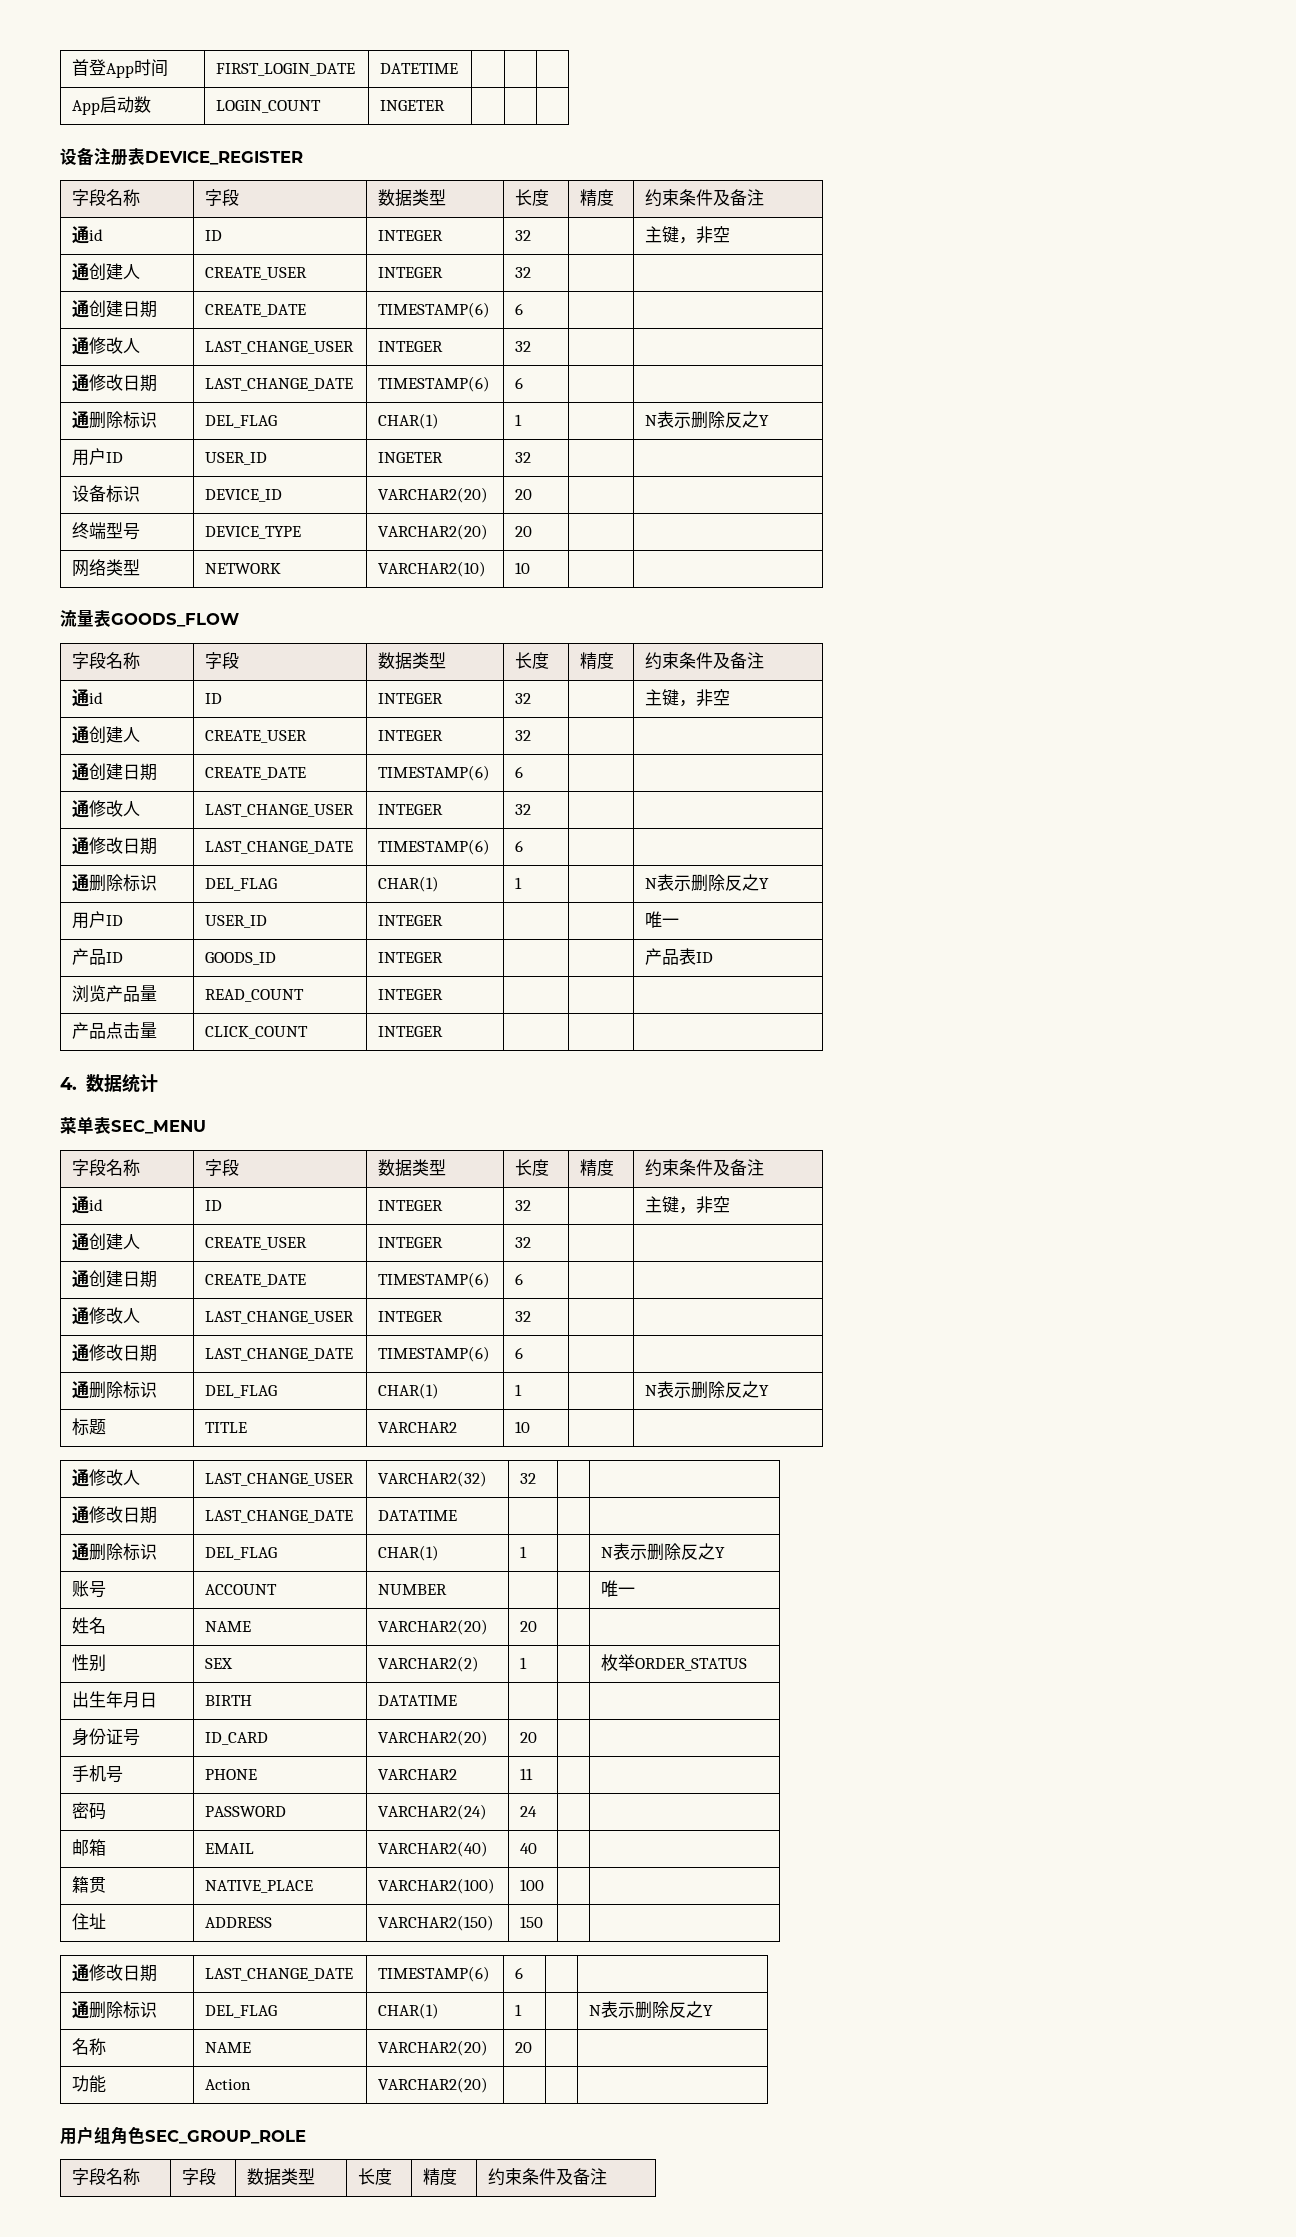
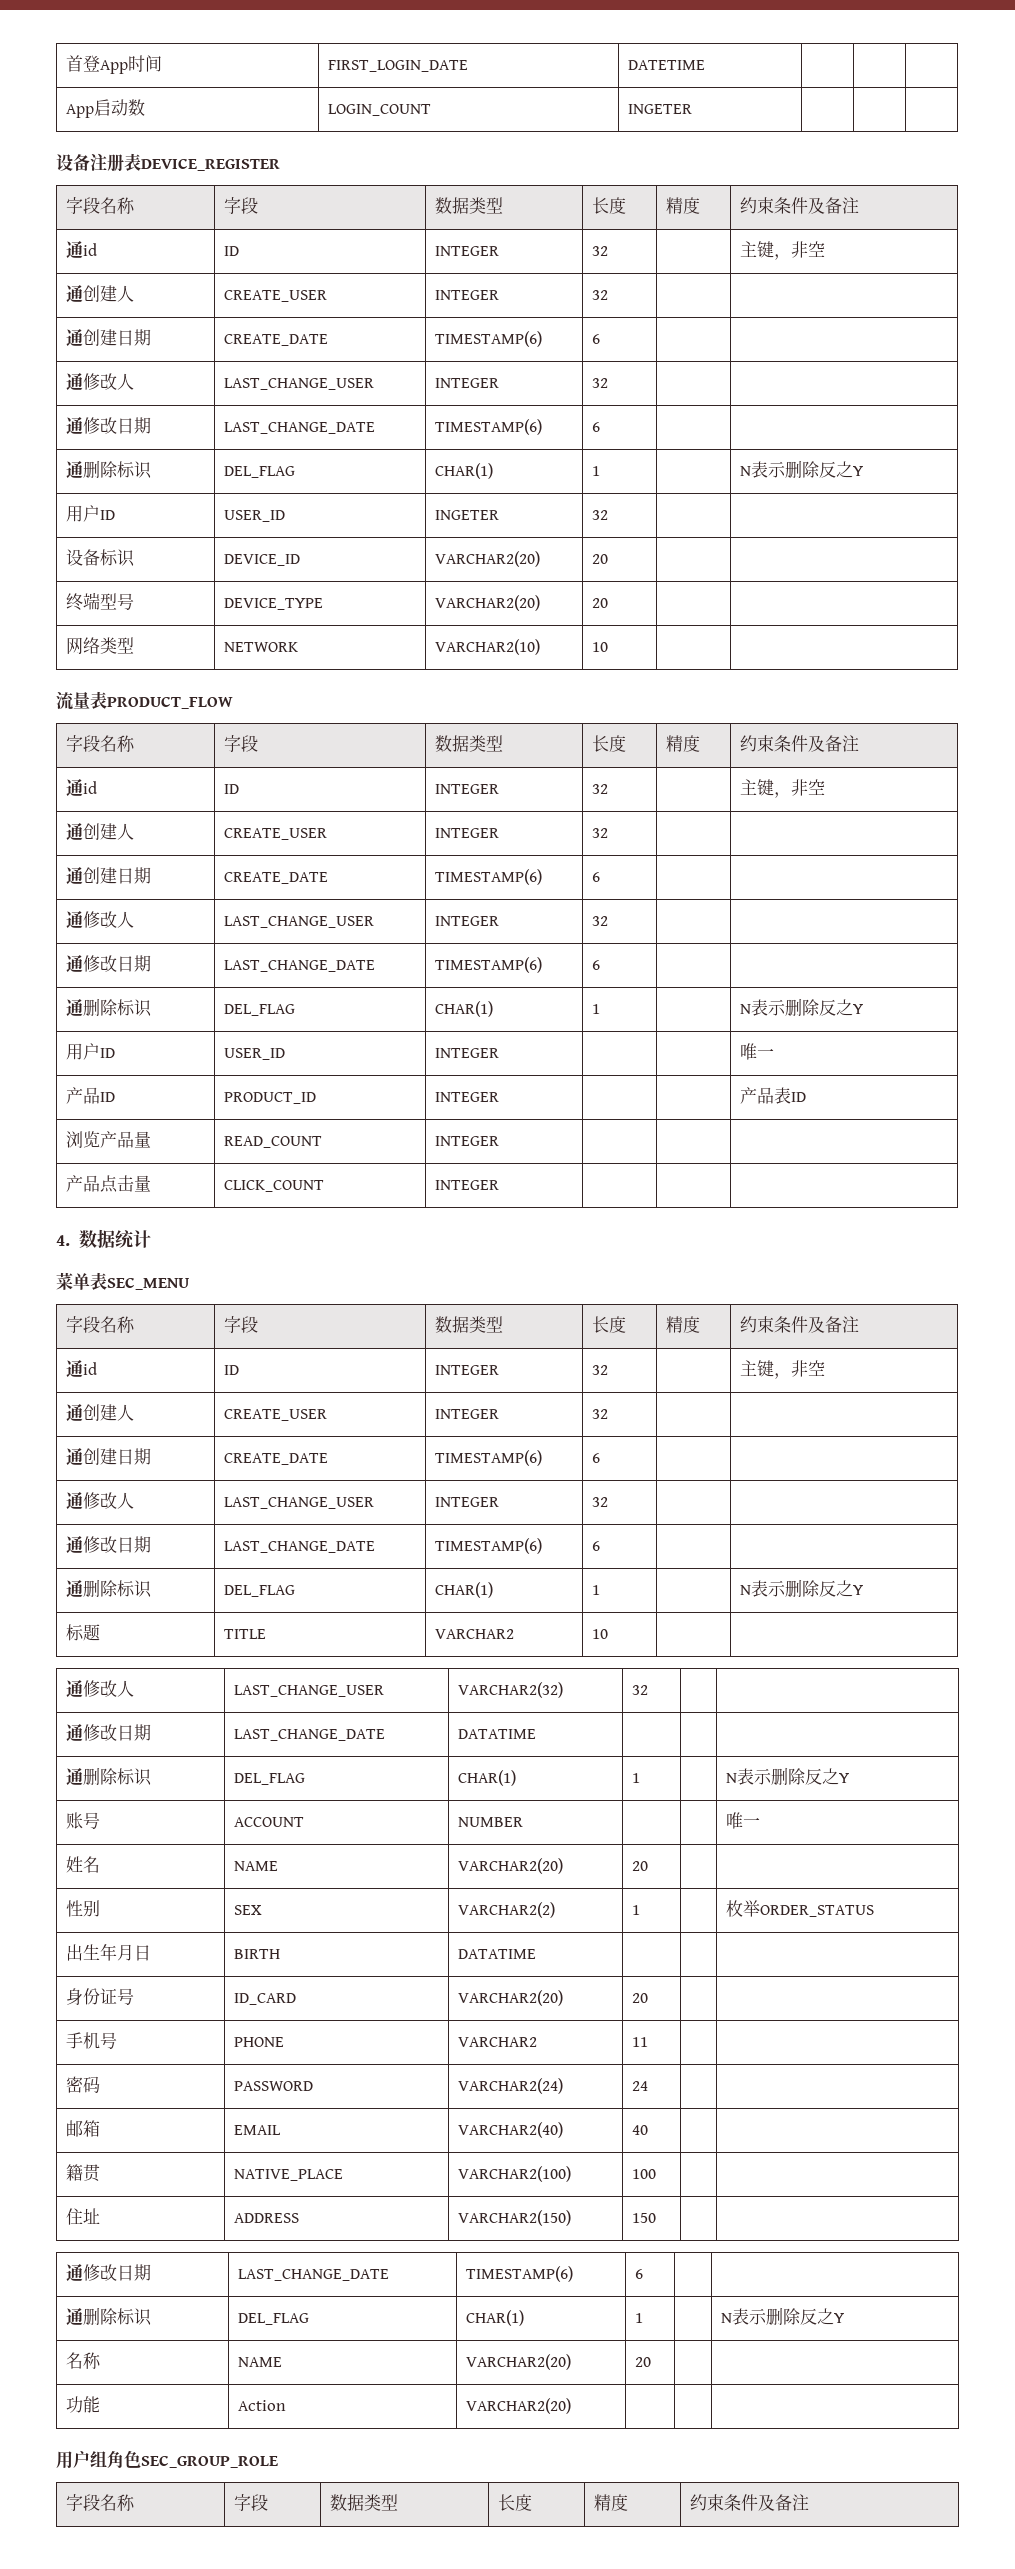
[111,613,239,627] GOODS_FLOW -> [107,696,233,709] PRODUCT_FLOW
[204,952,276,965] GOODS_ID -> [223,1092,316,1104] PRODUCT_ID

